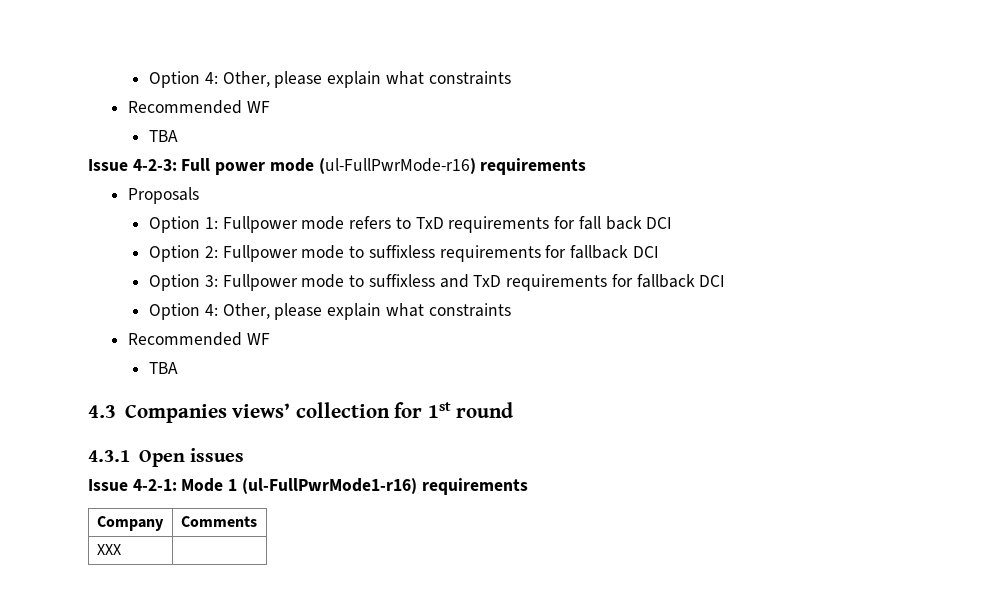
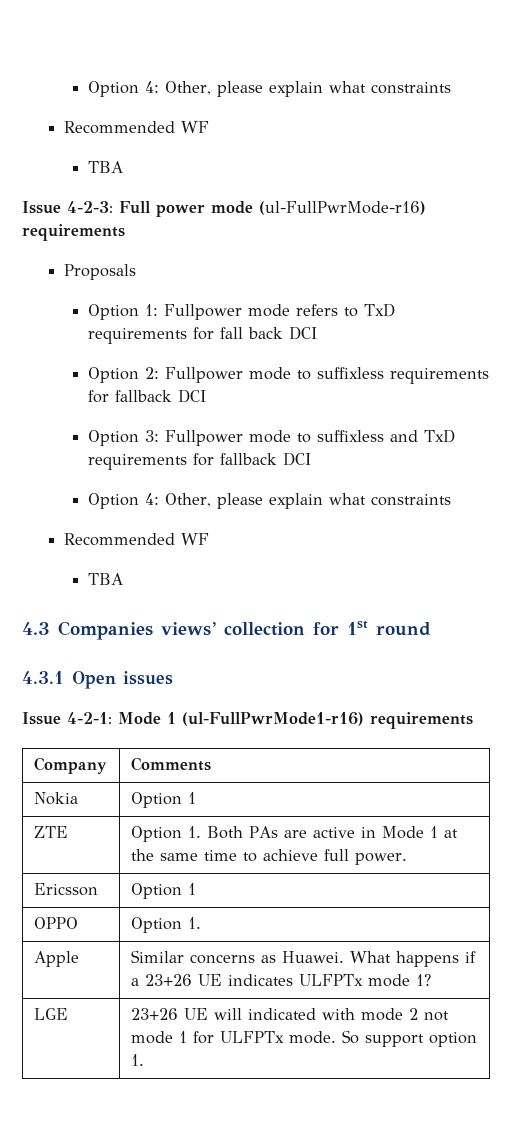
[96,544,121,555] XXX | -> [34,792,79,805] [131,792,197,808] [34,826,69,838] [131,826,459,842] [131,849,408,865] [34,883,99,896] [131,883,197,899] [34,917,79,929] [131,917,202,933] [34,951,80,967] [131,950,477,967] [131,974,432,987] [34,1008,69,1020] [131,1008,450,1021] [131,1030,478,1047] [131,1054,145,1066] Nokia | Option 1 // ZTE | Option 1. Both PAs are active in Mode 1 at the same time to achieve full power. // Ericsson | Option 1 // OPPO | Option 1. // Apple | Similar concerns as Huawei. What happens if a 23+26 UE indicates ULFPTx mode 1? // LGE | 23+26 UE will indicated with mode 2 not mode 1 for ULFPTx mode. So support option 1.

